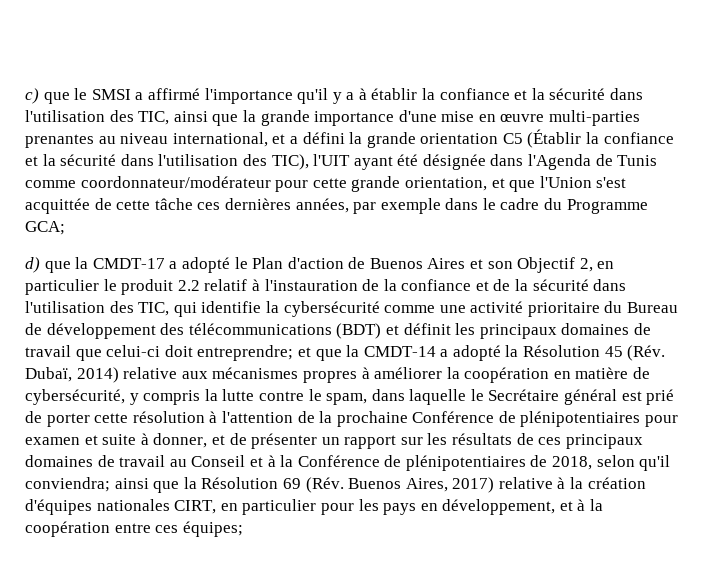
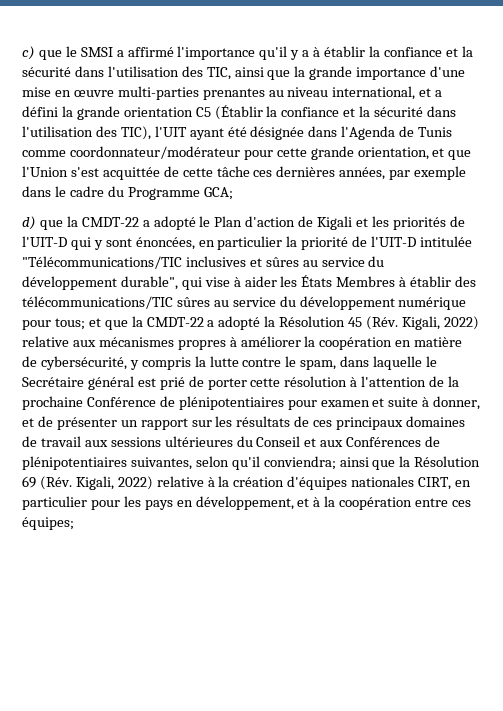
[92,258,165,269] CMDT-17 -> [81,217,139,227] CMDT-22
[369,257,615,273] [25,279,627,295] [25,301,679,317] [25,323,651,339] [25,345,294,361] Buenos Aires et son Objectif 2, en particulier le produit 2.2 relatif à l'instauration de la confiance et de la sécurité dans l'utilisation des TIC, qui identifie la cybersécurité comme une activité prioritaire du Bureau de développement des télécommunications (BDT) et définit les principaux domaines de travail que celui-ci doit entreprendre; -> [317,216,465,230] [22,236,473,250] [22,256,385,269] [22,275,477,290] [22,296,467,310] [22,318,85,330] Kigali et les priorités de l'UIT-D qui y sont énoncées, en particulier la priorité de l'UIT-D intitulée "Télécommunications/TIC inclusives et sûres au service du développement durable", qui vise à aider les États Membres à établir des télécommunications/TIC sûres au service du développement numérique pour tous;
[363,346,436,357] CMDT-14 -> [146,317,204,327] CMDT-22
[25,367,119,383] Dubaï, 2014) -> [401,316,479,330] Kigali, 2022)
[169,455,593,471] au Conseil et à la Conférence de plénipotentiaires de 2018, -> [84,436,441,447] [22,456,192,470] aux sessions ultérieures du Conseil et aux Conférences de plénipotentiaires suivantes,
[348,477,495,493] Buenos Aires, 2017) -> [75,476,153,490] Kigali, 2022)

